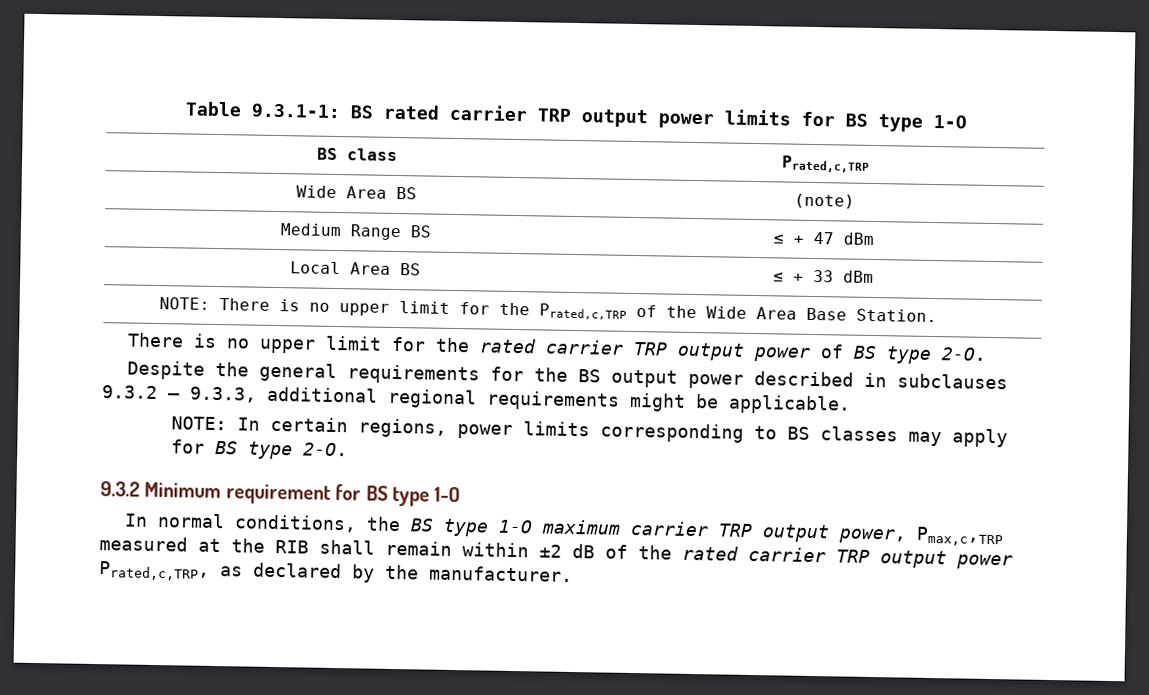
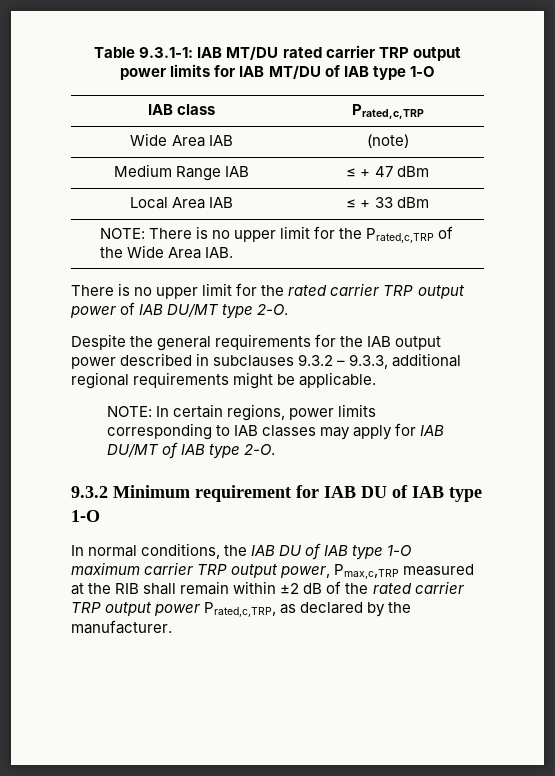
[349,105,374,119] BS -> [197,46,279,60] IAB MT/DU
[844,113,967,132] [316,147,338,160] BS type 1-O // BS -> [239,65,435,80] [147,104,173,115] IAB MT/DU of IAB type 1-O // IAB
[395,186,417,200] BS -> [208,135,233,146] IAB
[409,225,432,238] BS -> [225,166,250,177] IAB
[399,263,421,276] BS -> [209,197,234,208] IAB
[805,307,937,323] Base Station. -> [204,247,233,258] IAB.
[852,345,877,360] BS -> [139,303,220,317] IAB DU/MT
[577,369,601,383] BS -> [367,336,392,347] IAB
[786,426,810,440] BS -> [233,425,258,436] IAB
[214,440,238,455] BS -> [420,425,445,436] [106,442,205,459] IAB DU/MT of IAB
[365,485,388,501] BS -> [324,485,444,498] IAB DU of IAB
[409,518,434,532] BS -> [251,543,349,560] IAB DU of IAB

